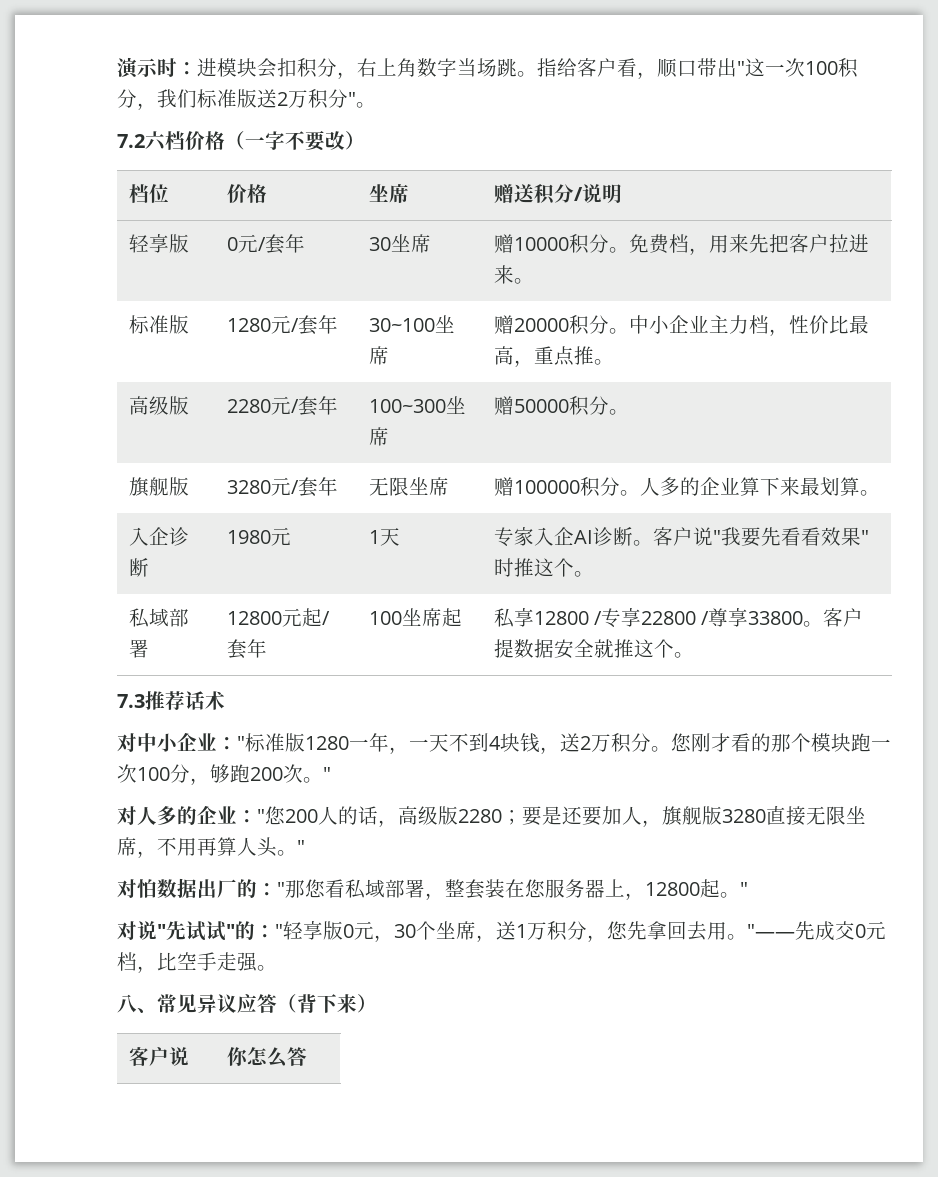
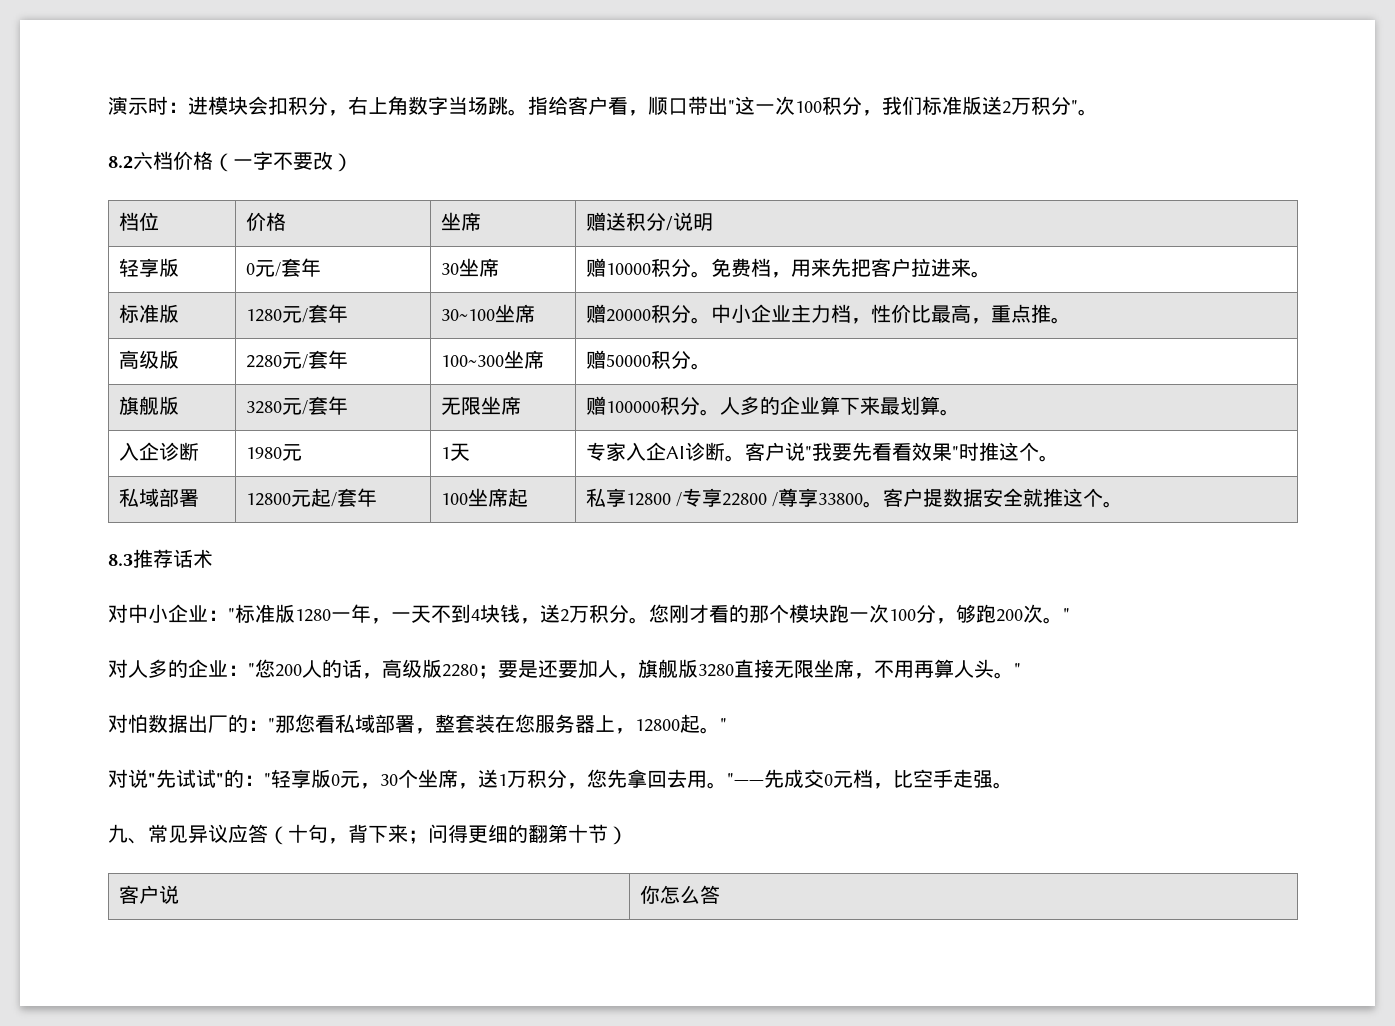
[117,134,145,148] 7.2 -> [108,156,133,169] 8.2
[117,694,145,708] 7.3 -> [108,554,133,566] 8.3
[117,994,137,1013] 八 -> [108,824,128,843] 九
[297,994,357,1013] 背下来 -> [288,824,608,844] 十句，背下来；问得更细的翻第十节

